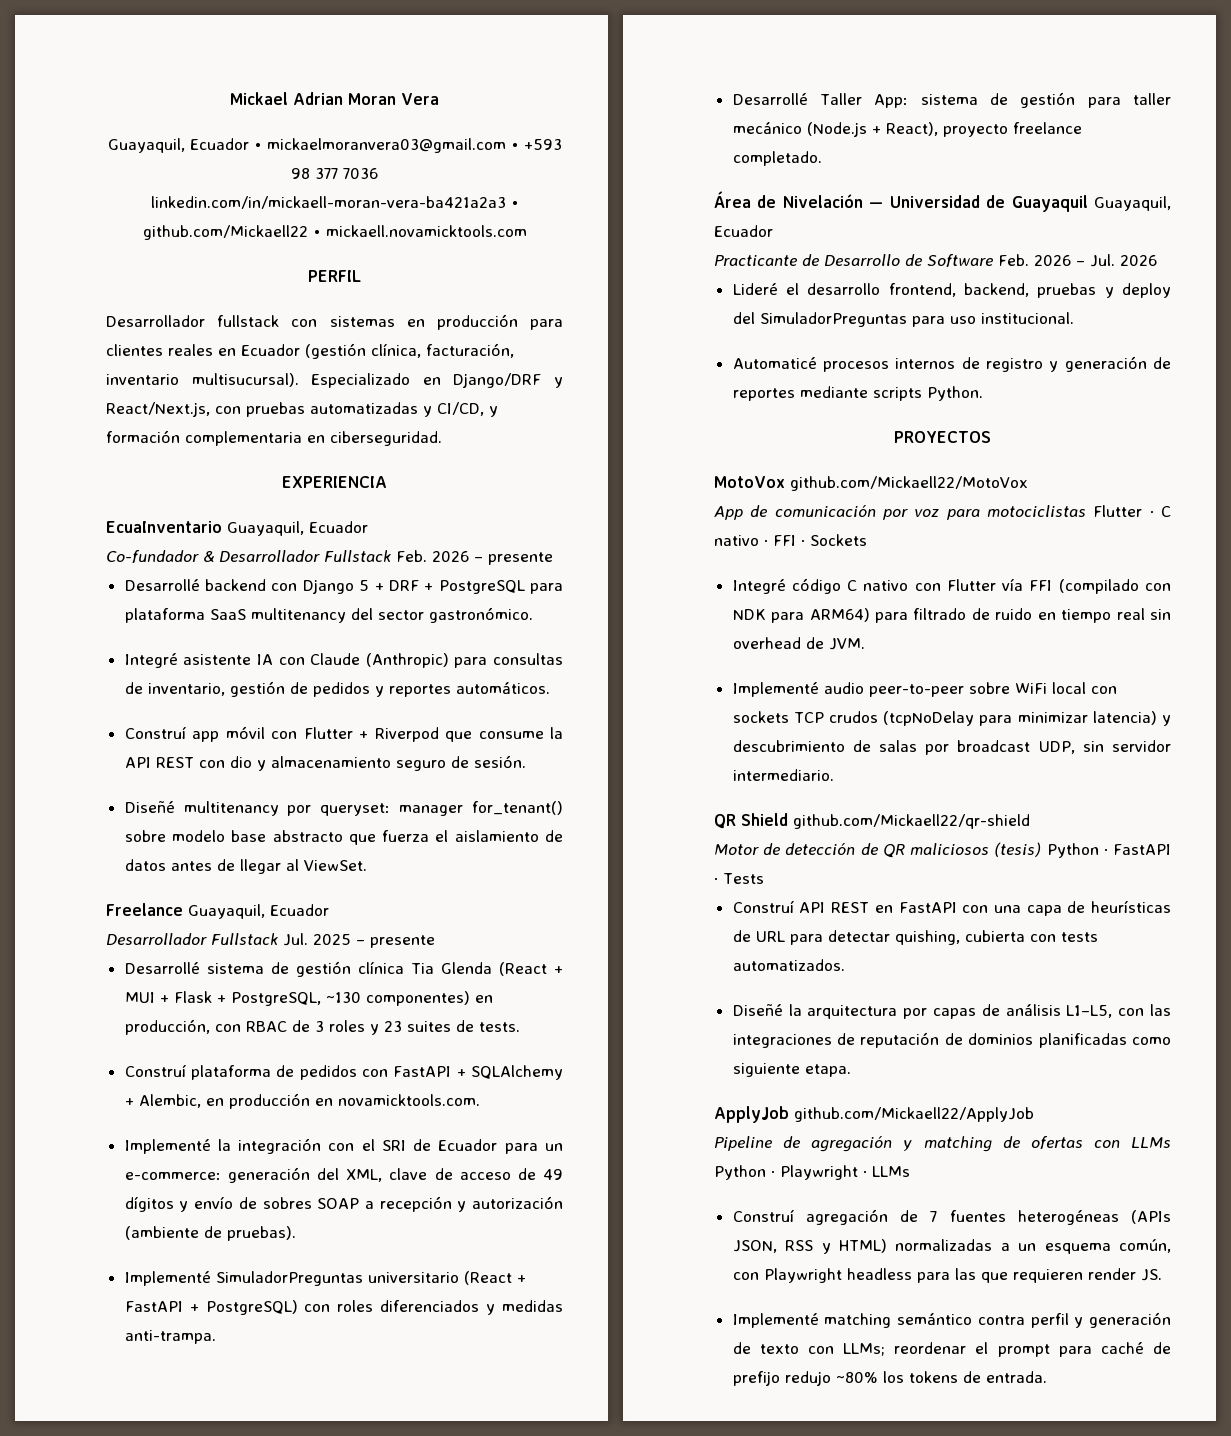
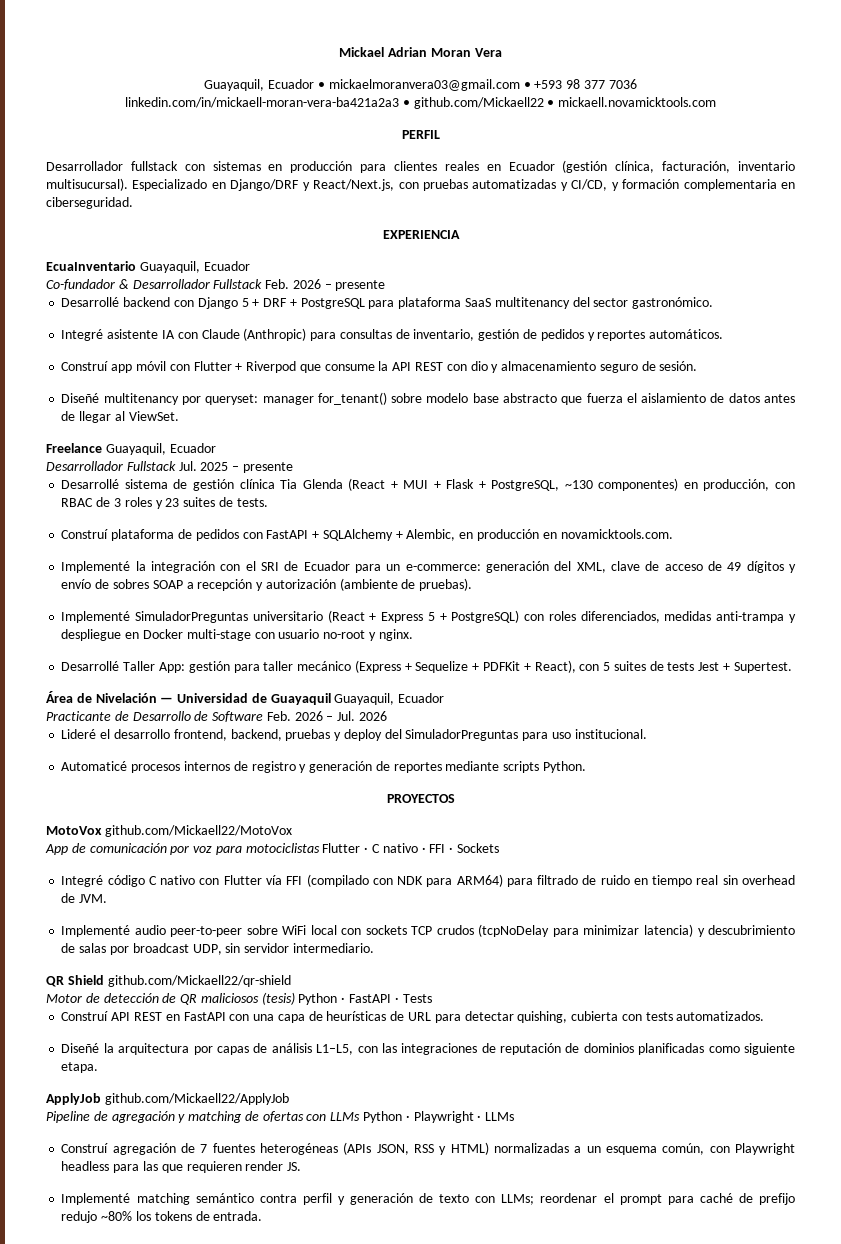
[124,1301,183,1312] FastAPI -> [381,612,435,623] Express 5
[380,1300,563,1315] [124,1330,216,1344] diferenciados y medidas anti-trampa. -> [580,611,797,623] [61,629,413,641] diferenciados, medidas anti-trampa y despliegue en Docker multi-stage con usuario no-root y nginx.
[920,93,1009,105] sistema de -> (185, 667) none
[806,122,1082,137] [732,151,822,166] (Node.js + React), proyecto freelance completado. -> [354,660,792,673] (Express + Sequelize + PDFKit + React), con 5 suites de tests Jest + Supertest.

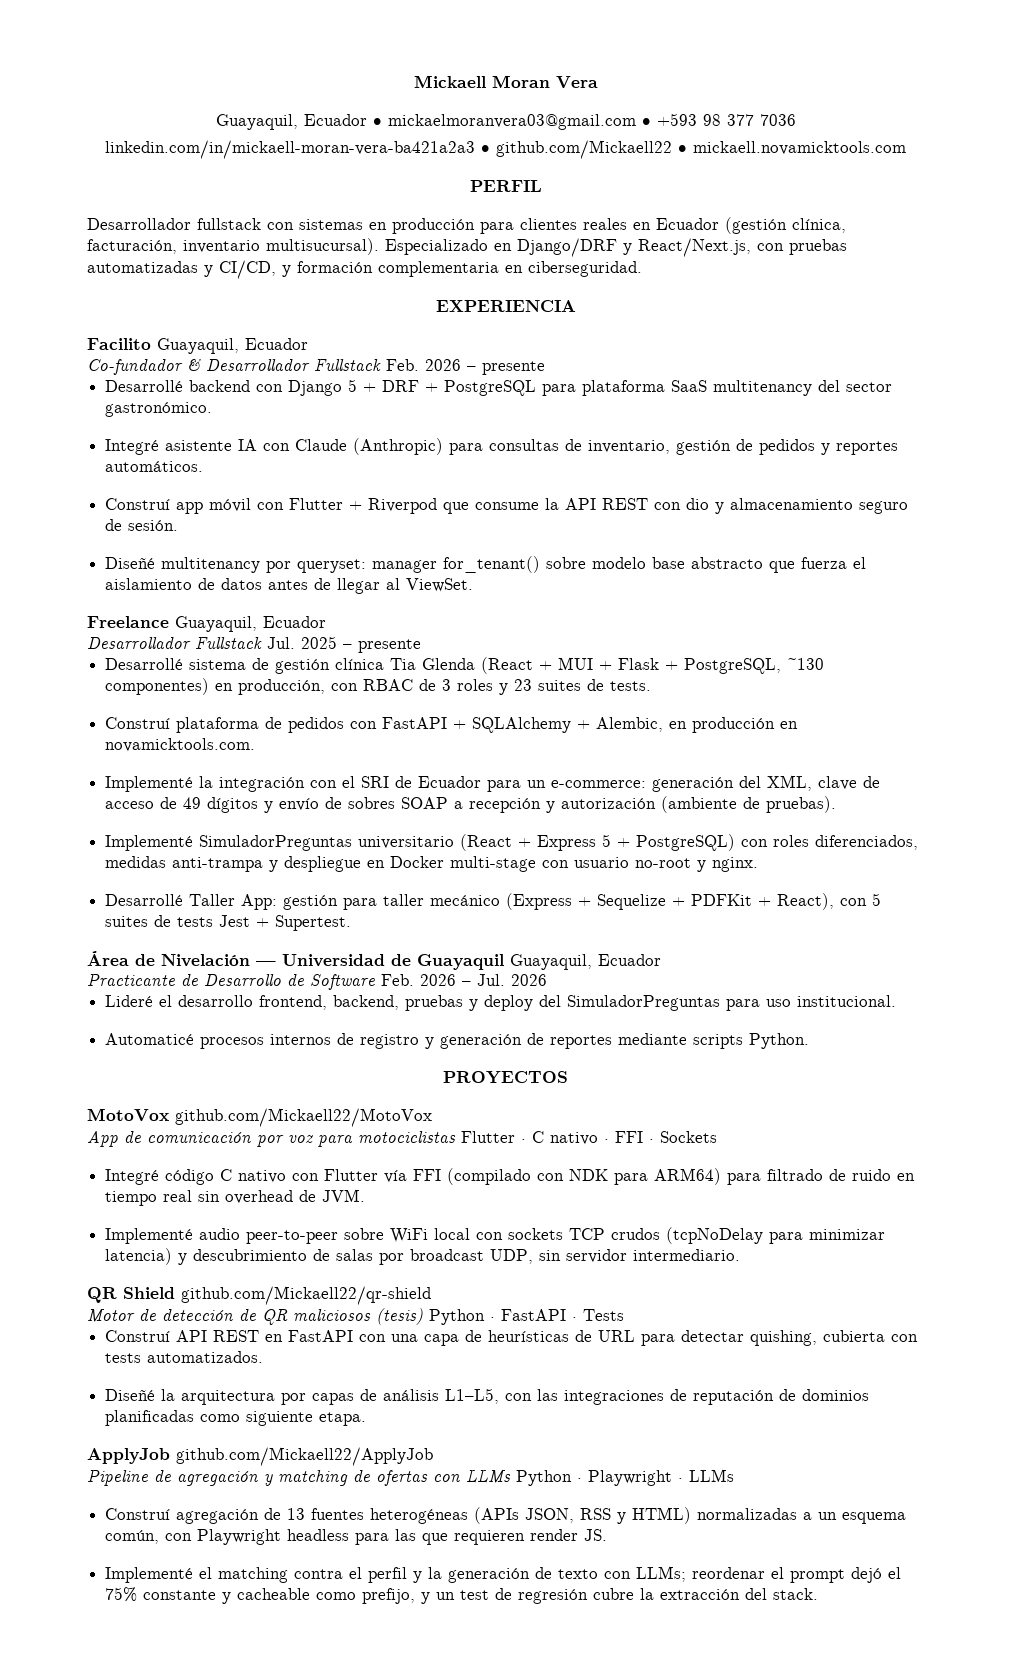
[339,47,428,57] Mickael Adrian -> [413,75,486,88] Mickaell
[46,261,136,271] EcuaInventario -> [87,338,151,350] Facilito
[200,1144,208,1153] 7 -> [287,1508,306,1520] 13
[136,1193,297,1205] matching semántico contra -> [199,1567,363,1583] el matching contra el
(345, 1200) none -> [428,1567,443,1579] la
[667,1193,796,1205] [61,1211,263,1223] para caché de prefijo redujo ~80% los tokens de entrada. -> [851,1567,902,1583] [105,1587,819,1604] dejó el 75% constante y cacheable como prefijo, y un test de regresión cubre la extracción del stack.

